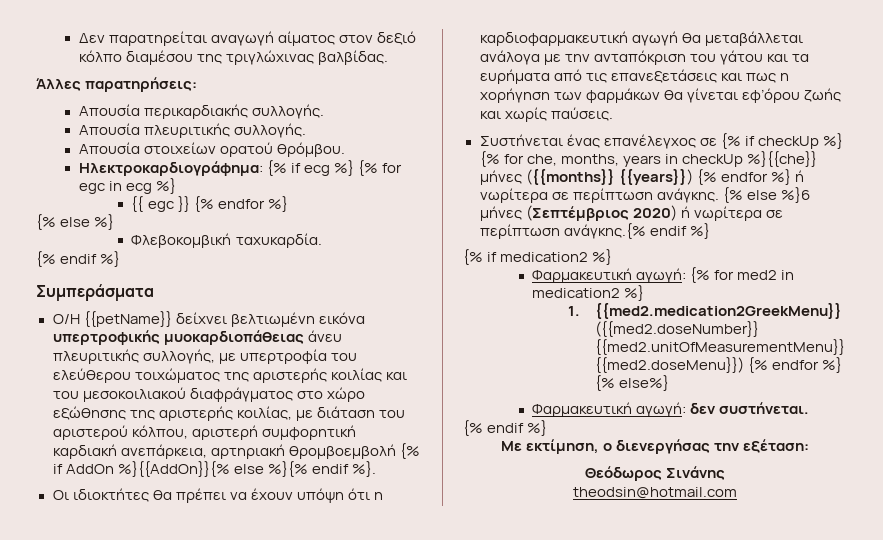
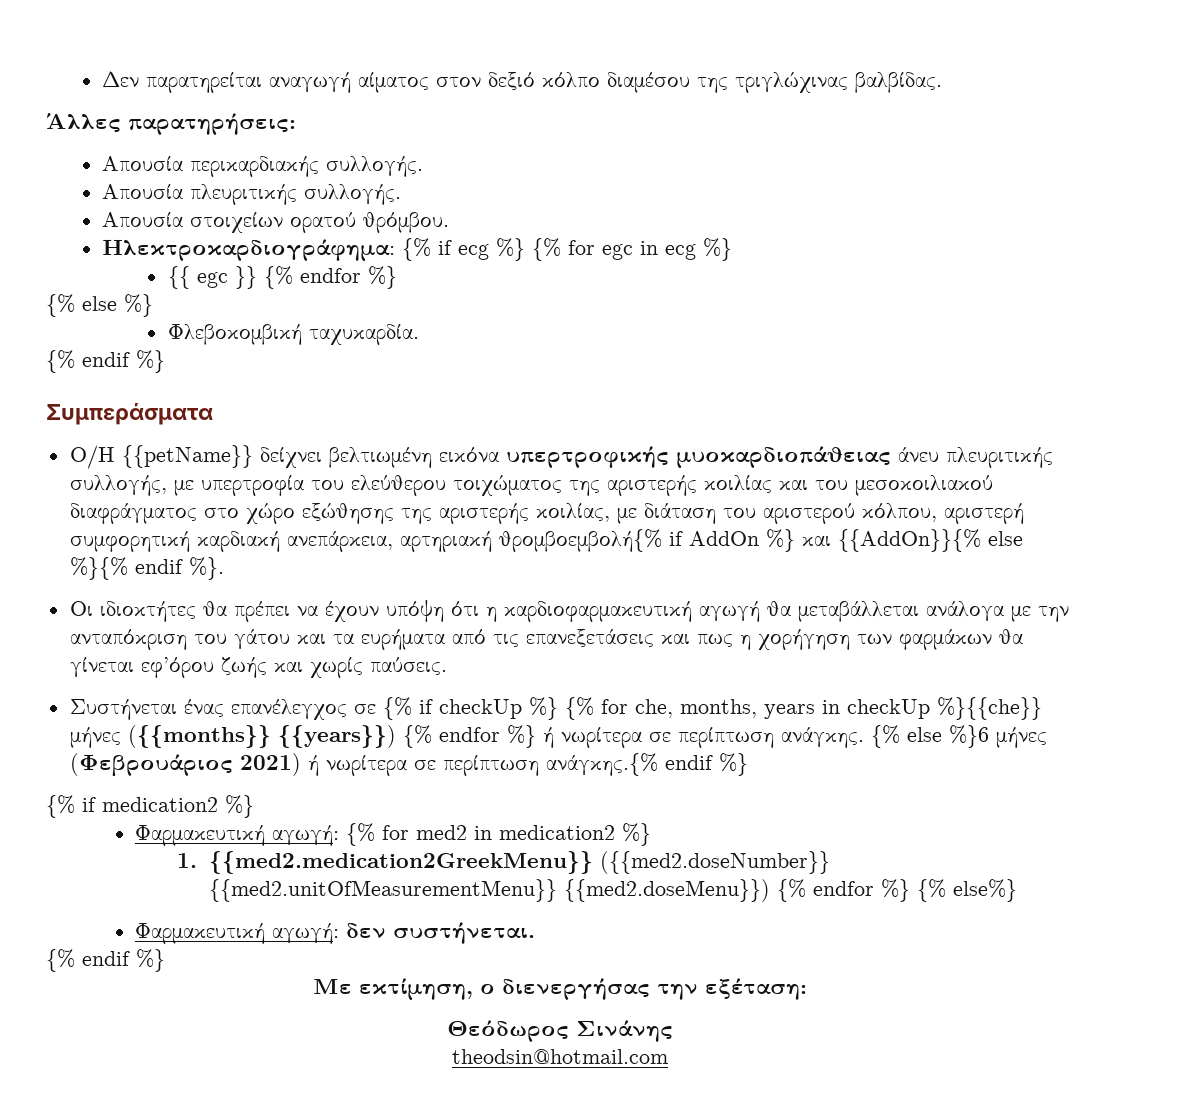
[288,443,420,459] [52,461,230,477] θρομβοεμβολή {% if AddOn %}{{AddOn}}{% -> [498,529,981,552] θρομβοεμβολή{% if AddOn %} και {{AddOn}}{%
[525,205,677,221] (Σεπτέμβριος 2020) -> [69,753,301,777] (Φεβρουάριος 2021)

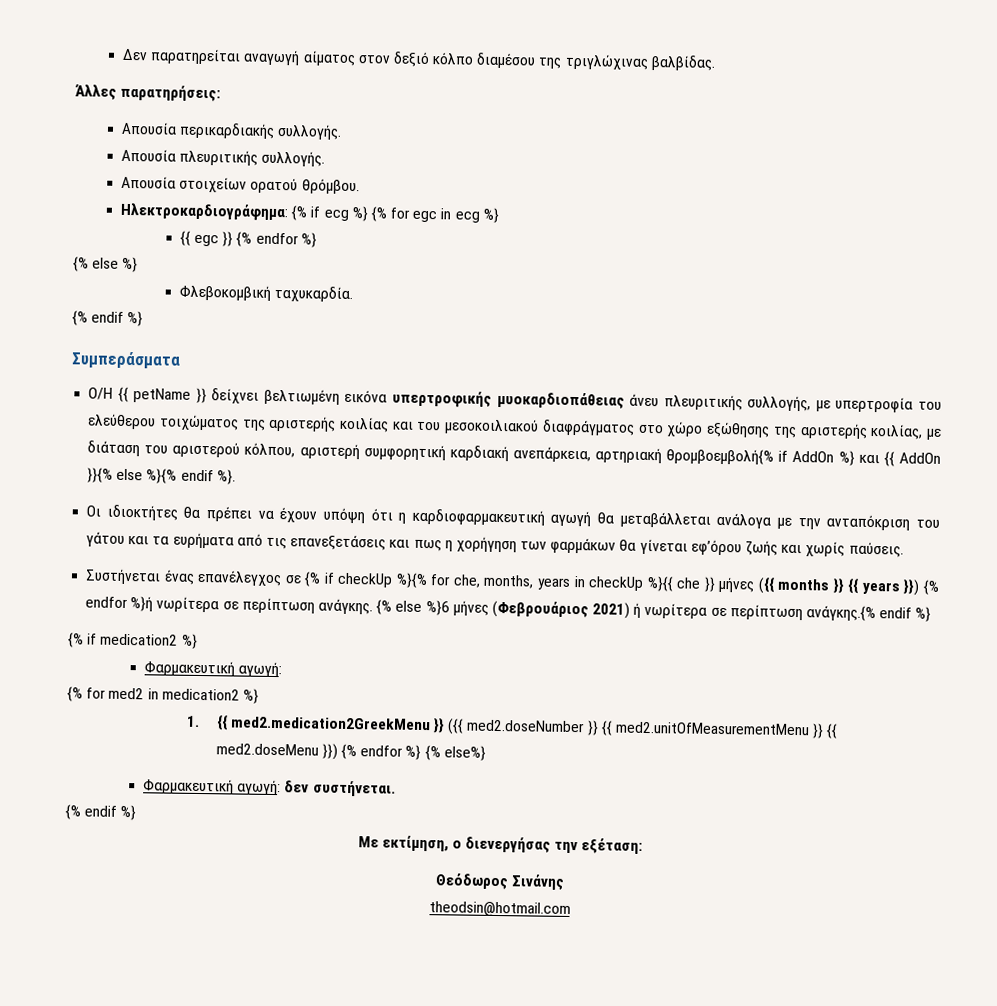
[121,445,253,468] {{petName}} -> [117,386,207,404] {{ petName }}
[837,529,981,552] {{AddOn}}{% -> [883,451,941,467] [87,467,114,483] {{ AddOn }}{%
[528,697,594,720] %} {% -> [395,572,428,589] %}{%
[936,697,1042,720] [69,725,554,748] %}{{che}} μήνες ({{months}} {{years}}) {% endfor %} ή -> [646,576,940,596] [85,596,154,612] %}{{ che }} μήνες ({{ months }} {{ years }}) {% endfor %}ή
(340, 835) none -> (283, 669) //
[209,851,831,874] [209,879,771,902] {{med2.medication2GreekMenu}} ({{med2.doseNumber}} {{med2.unitOfMeasurementMenu}} {{med2.doseMenu}}) -> [215,714,839,739] [215,743,338,760] {{ med2.medication2GreekMenu }} ({{ med2.doseNumber }} {{ med2.unitOfMeasurementMenu }} {{ med2.doseMenu }})

